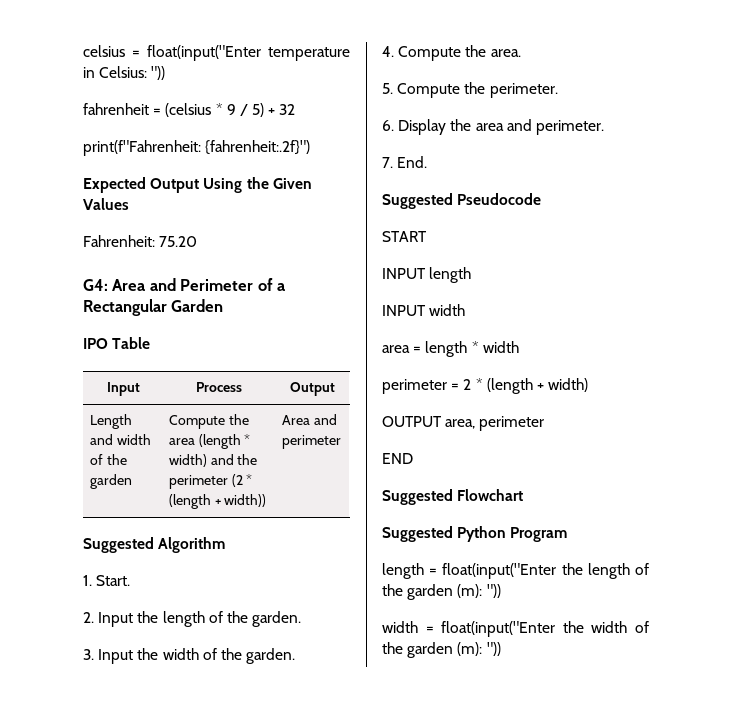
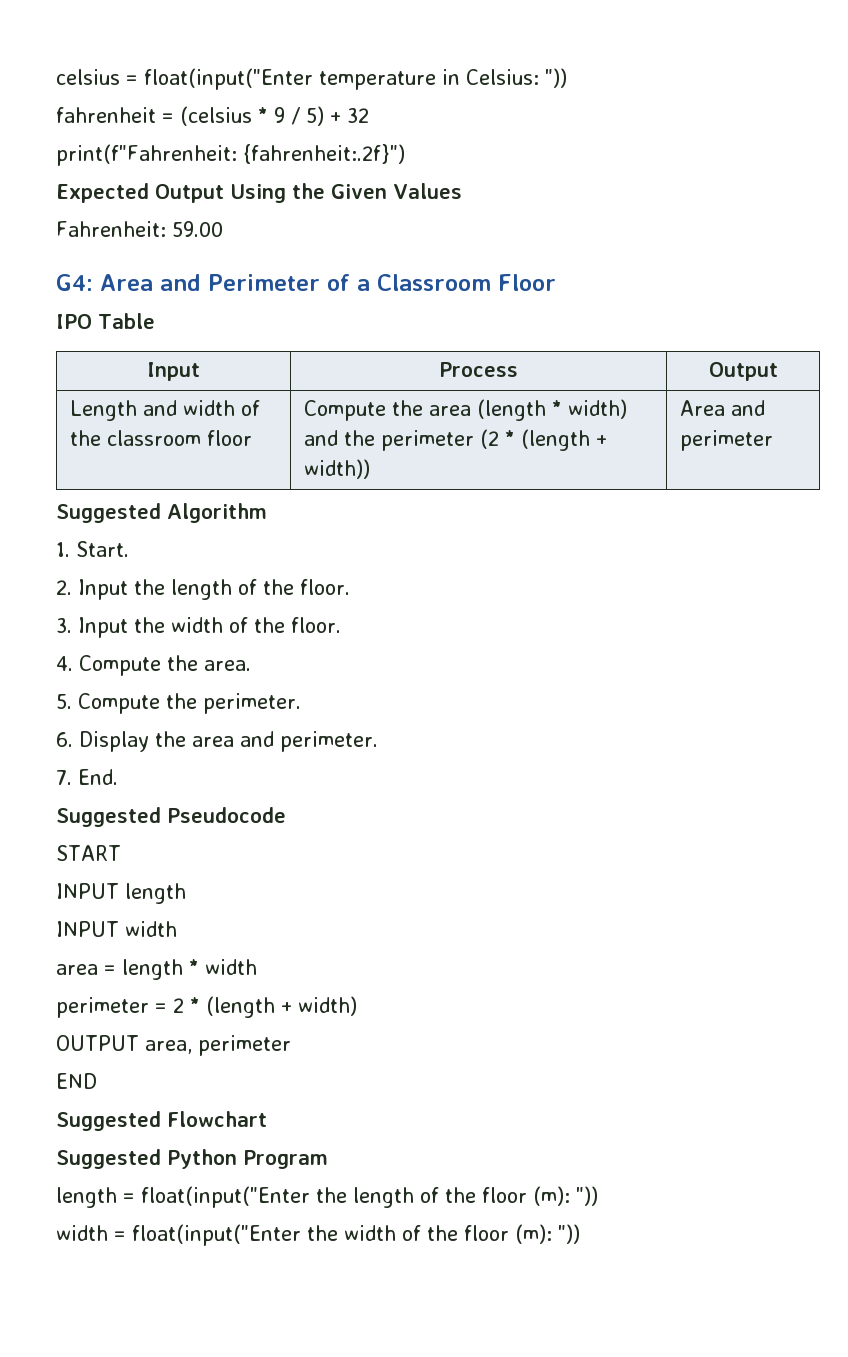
[159,236,198,247] 75.20 -> [171,221,223,237] 59.00
[83,299,224,316] Rectangular Garden -> [377,274,556,291] Classroom Floor
[89,474,132,489] garden -> [106,430,252,446] classroom floor
[252,611,302,627] garden. -> [300,579,350,595] floor.
[246,648,296,664] garden. -> [291,617,341,633] floor.
[407,584,454,600] garden -> [482,1187,527,1203] floor
[407,642,454,658] garden -> [464,1225,509,1241] floor

